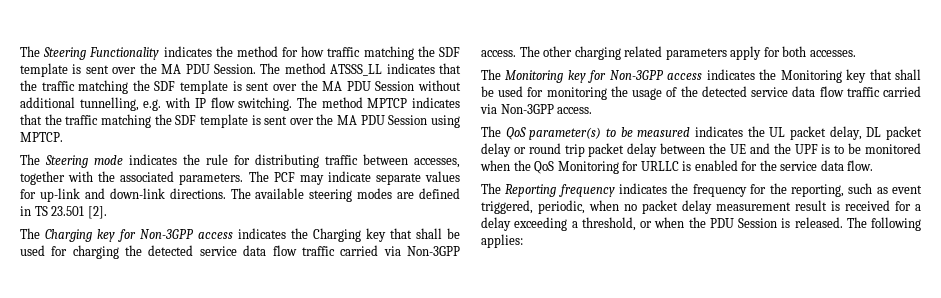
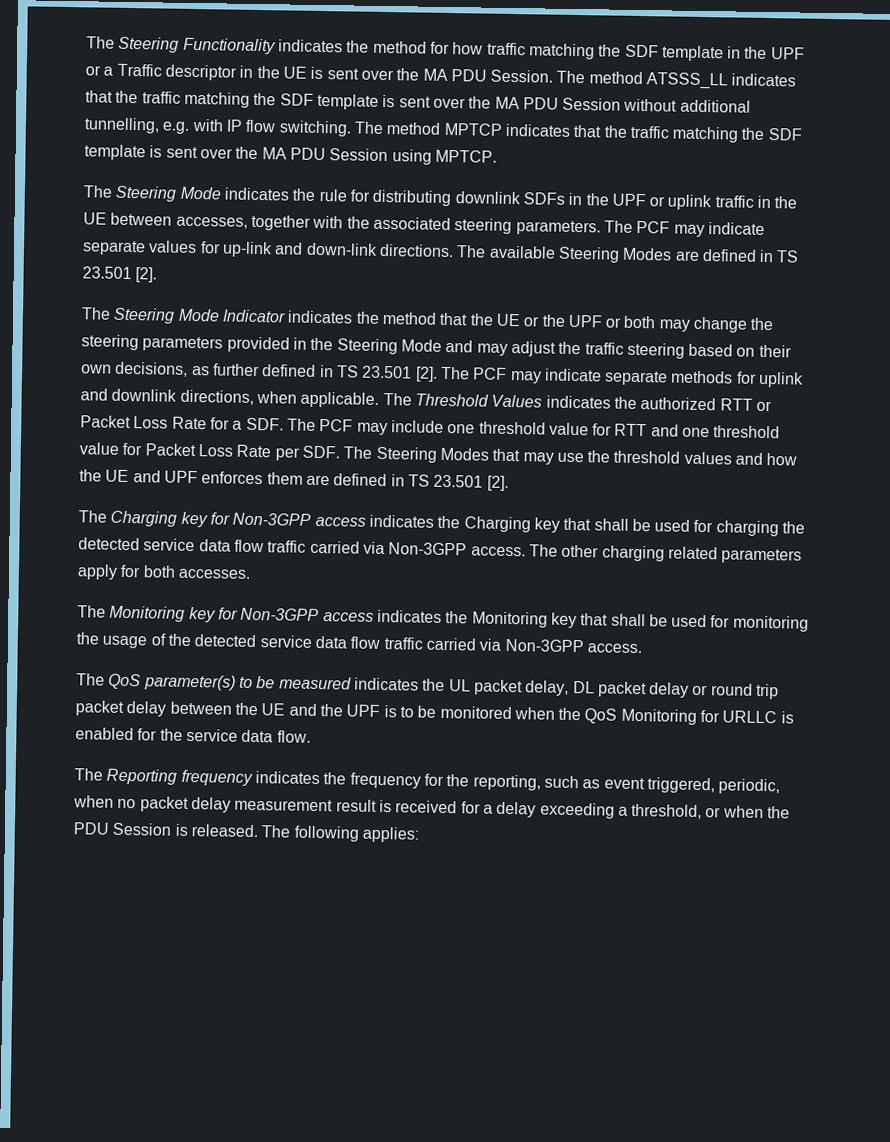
(68, 70) none -> [727,46,805,60] [85,63,307,81] in the UPF or a Traffic descriptor in the UE
[94,155,123,165] mode -> [179,186,221,200] Mode
[325,155,358,165] traffic -> [454,191,798,211] [83,212,107,225] downlink SDFs in the UPF or uplink traffic in the UE
(175, 176) none -> [454,218,513,235] steering
[309,188,393,202] steering modes -> [557,246,800,263] [82,266,158,283] [81,307,775,333] [81,334,792,359] [81,361,805,388] [80,388,772,412] [80,415,781,439] [79,442,798,466] [79,469,303,485] Steering Modes are defined in TS 23.501 [2]. // The Steering Mode Indicator indicates the method that the UE or the UPF or both may change the steering parameters provided in the Steering Mode and may adjust the traffic steering based on their own decisions, as further defined in TS 23.501 [2]. The PCF may indicate separate methods for uplink and downlink directions, when applicable. The Threshold Values indicates the authorized RTT or Packet Loss Rate for a SDF. The PCF may include one threshold value for RTT and one threshold value for Packet Loss Rate per SDF. The Steering Modes that may use the threshold values and how the UE and UPF enforces them

